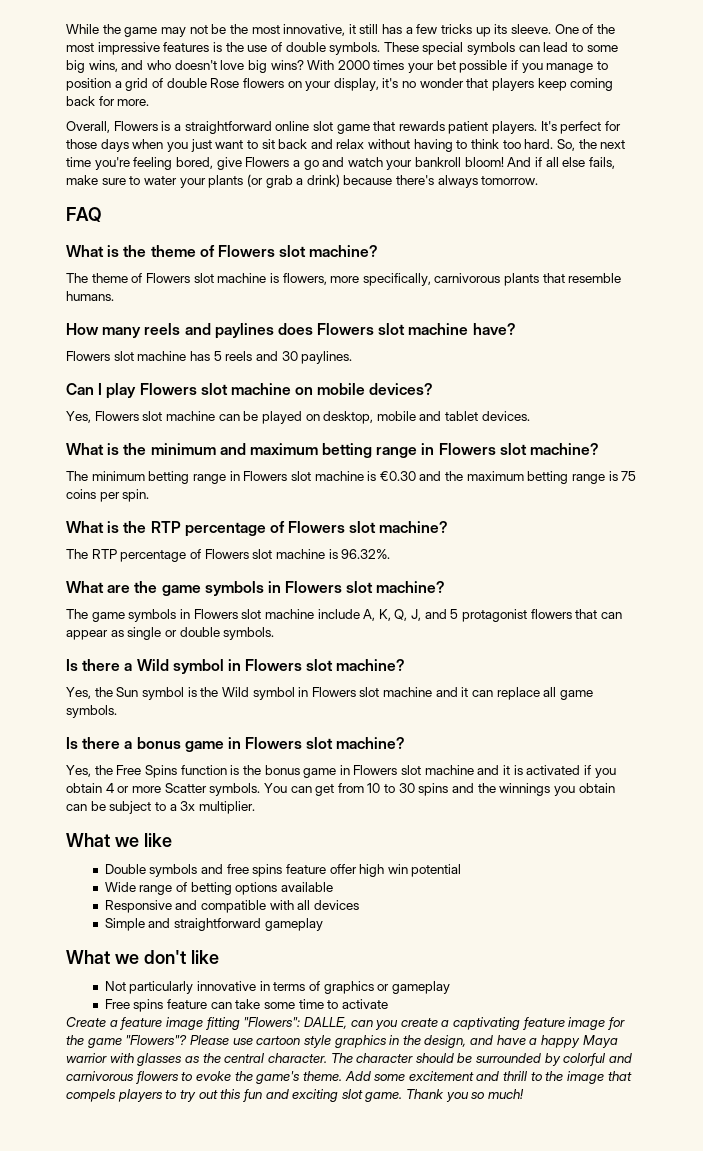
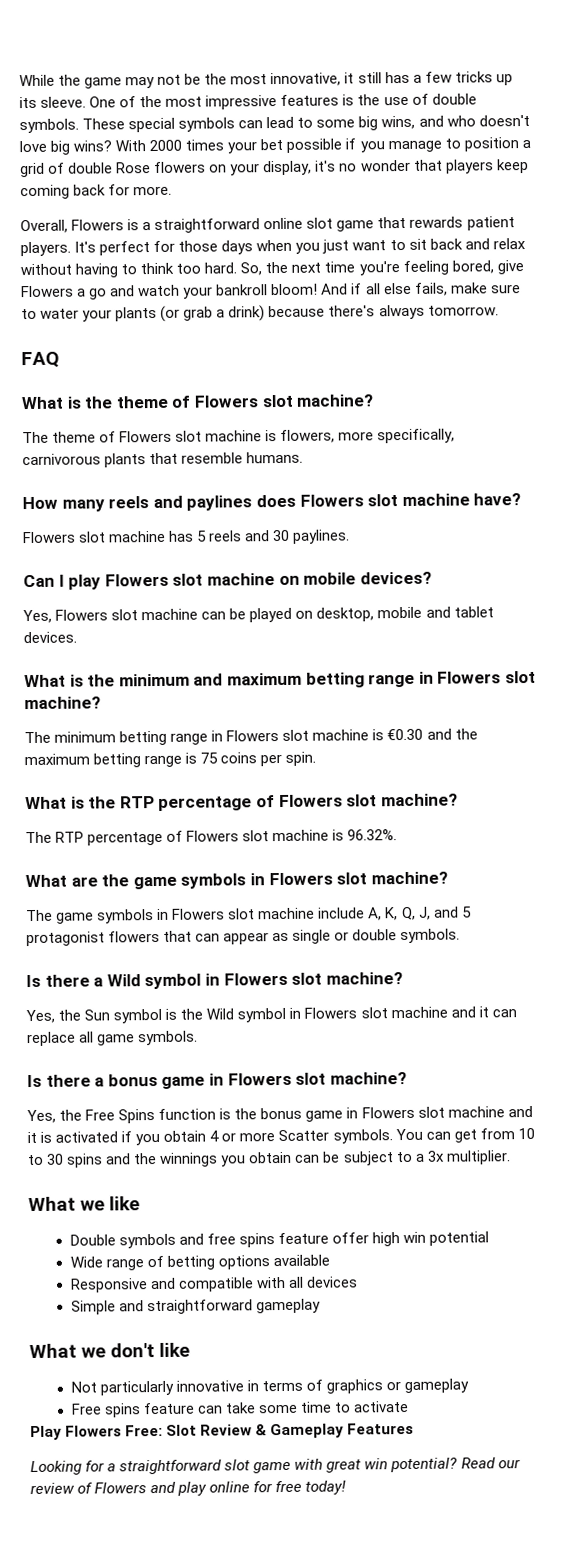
[66,1017,626,1030] [66,1035,618,1048] [66,1053,633,1066] [66,1071,632,1084] [66,1089,525,1102] Create a feature image fitting "Flowers": DALLE, can you create a captivating feature image for the game "Flowers"? Please use cartoon style graphics in the design, and have a happy Maya warrior with glasses as the central character. The character should be surrounded by colorful and carnivorous flowers to evoke the game's theme. Add some excitement and thrill to the image that compels players to try out this fun and exciting slot game. Thank you so much! -> [30,1422,415,1441] [30,1457,521,1476] [30,1480,347,1496] Play Flowers Free: Slot Review & Gameplay Features // Looking for a straightforward slot game with great win potential? Read our review of Flowers and play online for free today!

